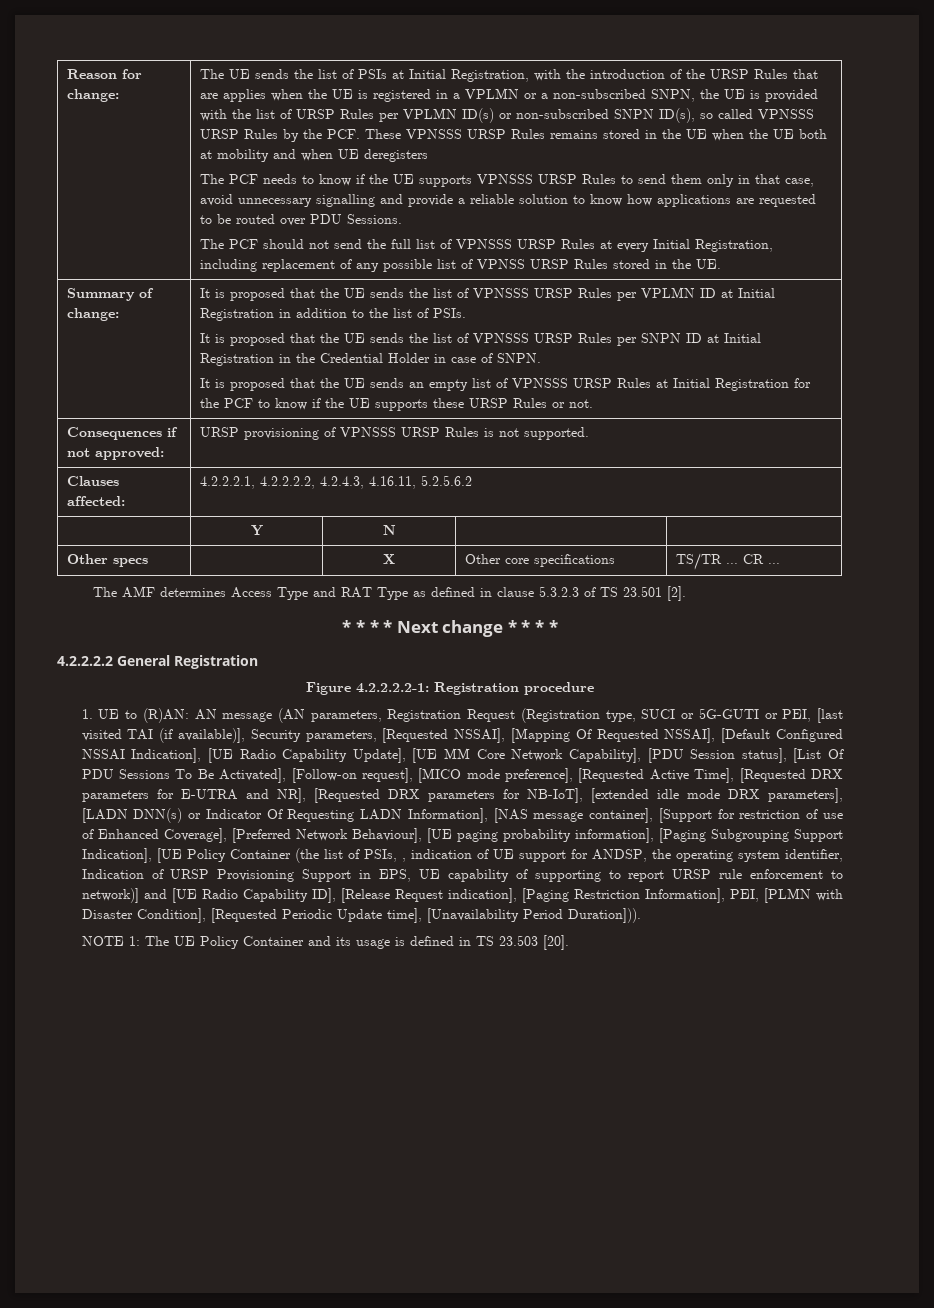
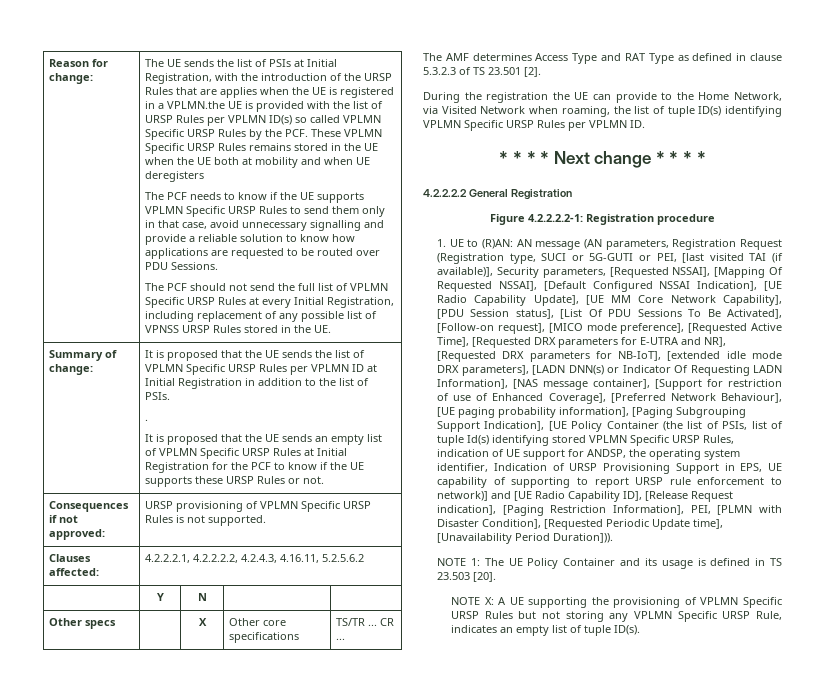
[464,88,719,102] VPLMN or a non-subscribed SNPN, the -> [167,101,226,109] VPLMN.the
[498,108,814,123] or non-subscribed SNPN ID(s), so called VPNSSS -> [295,115,382,123] [145,129,185,140] so called VPLMN Specific
[405,129,462,139] VPNSSS -> [344,129,383,137] [145,143,185,154] VPLMN Specific
[476,174,533,184] VPNSSS -> [145,206,226,217] VPLMN Specific
[455,239,512,249] VPNSSS -> [350,283,389,291] [145,297,185,308] VPLMN Specific
[472,288,529,298] VPNSSS -> [145,364,226,375] VPLMN Specific
[199,333,761,346] [199,353,541,366] It is proposed that the UE sends the list of VPNSSS URSP Rules per SNPN ID at Initial Registration in the Credential Holder in case of SNPN. -> [145,419,149,421] .
[511,378,568,388] VPNSSS -> [159,448,240,459] VPLMN Specific
[339,427,396,437] VPNSSS -> [260,501,341,512] VPLMN Specific
(687, 593) none -> [423,92,782,103] [423,106,782,117] [423,120,645,131] // During the registration the UE can provide to the Home Network, via Visited Network when roaming, the list of tuple ID(s) identifying VPLMN Specific URSP Rules per VPLMN ID.
[401,858,406,862] , -> [751,421,783,429] [437,435,735,446] list of tuple Id(s) identifying stored VPLMN Specific URSP Rules,
(569, 942) none -> [451,597,782,608] [451,611,782,622] [451,625,641,636] // NOTE X: A UE supporting the provisioning of VPLMN Specific URSP Rules but not storing any VPLMN Specific URSP Rule, indicates an empty list of tuple ID(s).

